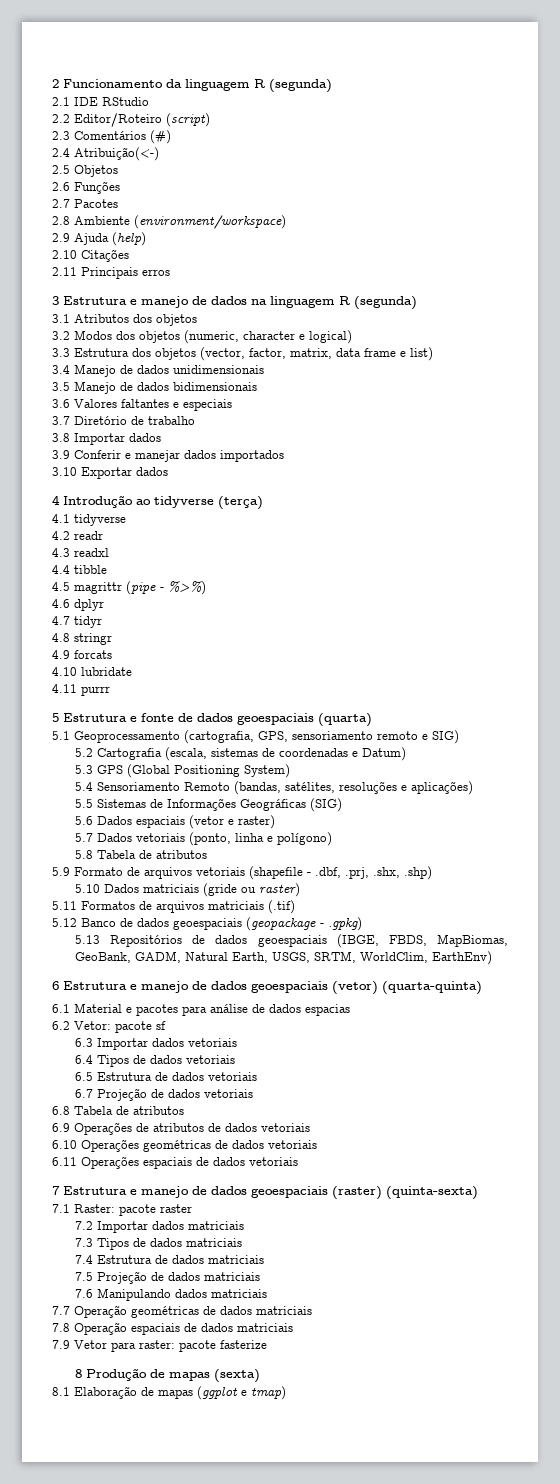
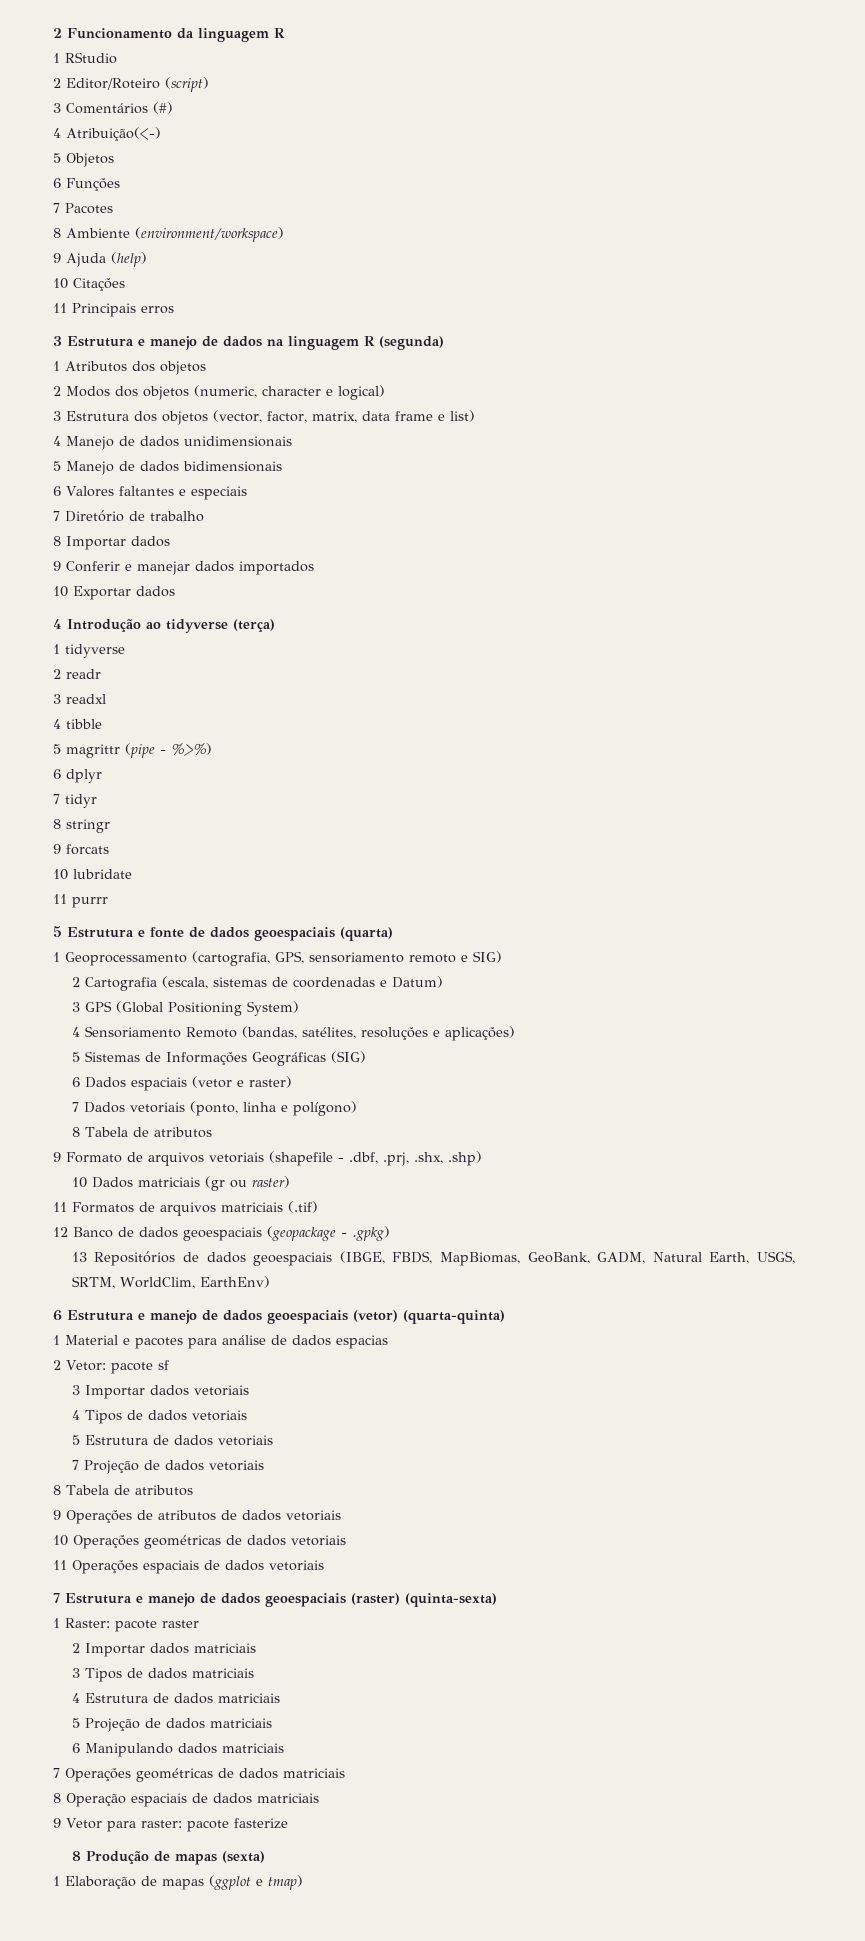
[269,79,332,93] [52,97,98,106] (segunda) // 2.1 IDE -> [53,53,60,63] // 1
[52,114,70,123] 2.2 -> [53,78,61,88] 2
[52,131,70,140] 2.3 -> [53,103,61,113] 3
[52,148,70,157] 2.4 -> [53,128,61,138] 4
[52,165,70,174] 2.5 -> [53,153,61,163] 5
[52,182,70,191] 2.6 -> [53,178,61,188] 6
[52,199,70,208] 2.7 -> [53,203,60,213] 7
[52,216,70,225] 2.8 -> [53,228,61,238] 8
[52,233,70,242] 2.9 -> [53,253,61,263] 9
[52,250,77,259] 2.10 -> [53,278,68,289] 10
[52,267,77,276] 2.11 -> [53,303,67,313] 11
[52,314,70,323] 3.1 -> [53,361,60,371] 1
[52,331,70,340] 3.2 -> [53,386,61,396] 2
[52,348,70,357] 3.3 -> [53,411,61,421] 3
[52,365,70,374] 3.4 -> [53,436,61,446] 4
[52,382,70,391] 3.5 -> [53,461,61,471] 5
[52,399,70,408] 3.6 -> [53,486,61,496] 6
[52,416,70,425] 3.7 -> [53,511,60,521] 7
[52,433,70,442] 3.8 -> [53,536,61,546] 8
[52,450,70,459] 3.9 -> [53,561,61,571] 9
[52,467,77,476] 3.10 -> [53,586,68,597] 10
[52,514,70,523] 4.1 -> [53,644,60,654] 1
[52,531,70,540] 4.2 -> [53,669,61,679] 2
[52,548,70,557] 4.3 -> [53,694,61,704] 3
[52,565,70,574] 4.4 -> [53,719,61,729] 4
[52,582,70,591] 4.5 -> [53,744,61,754] 5
[52,599,70,608] 4.6 -> [53,769,61,779] 6
[52,616,70,625] 4.7 -> [53,794,60,804] 7
[52,633,70,642] 4.8 -> [53,819,61,829] 8
[52,650,70,659] 4.9 -> [53,844,61,854] 9
[52,667,77,676] 4.10 -> [53,869,68,880] 10
[52,684,77,693] 4.11 -> [53,894,67,904] 11
[52,731,70,740] 5.1 -> [53,952,60,962] 1
[75,748,94,757] 5.2 -> [71,977,80,987] 2
[75,765,94,774] 5.3 -> [71,1002,80,1012] 3
[75,782,94,791] 5.4 -> [71,1027,80,1037] 4
[75,799,94,808] 5.5 -> [71,1052,80,1062] 5
[75,816,94,825] 5.6 -> [71,1077,80,1087] 6
[75,833,94,842] 5.7 -> [71,1102,79,1112] 7
[75,850,208,859] [52,867,70,876] 5.8 Tabela de atributos // 5.9 -> [71,1127,212,1138] [53,1152,61,1162] 8 Tabela de atributos // 9
[75,884,101,893] 5.10 -> [71,1177,87,1188] 10
[203,883,238,897] (gride -> [204,1176,225,1191] (gr
[52,901,77,910] 5.11 -> [53,1202,67,1212] 11
[52,918,77,927] 5.12 -> [53,1227,68,1237] 12
[75,935,101,944] 5.13 -> [71,1252,87,1262] 13
[52,1004,70,1013] 6.1 -> [53,1335,60,1345] 1
[52,1021,70,1030] 6.2 -> [53,1360,61,1370] 2
[75,1038,94,1047] 6.3 -> [71,1385,80,1395] 3
[75,1055,94,1064] 6.4 -> [71,1410,80,1420] 4
[75,1072,94,1081] 6.5 -> [71,1435,80,1445] 5
[75,1089,94,1098] 6.7 -> [71,1460,79,1470] 7
[52,1106,184,1115] [52,1123,70,1132] 6.8 Tabela de atributos // 6.9 -> [53,1485,193,1496] [53,1510,61,1520] 8 Tabela de atributos // 9
[52,1140,77,1149] 6.10 -> [53,1535,68,1546] 10
[52,1157,77,1166] 6.11 -> [53,1560,67,1570] 11
[52,1204,70,1213] 7.1 -> [53,1618,60,1628] 1
[75,1221,94,1230] 7.2 -> [71,1643,80,1653] 2
[75,1238,94,1247] 7.3 -> [71,1668,80,1678] 3
[75,1255,94,1264] 7.4 -> [71,1693,80,1703] 4
[75,1272,94,1281] 7.5 -> [71,1718,80,1728] 5
[75,1289,94,1298] 7.6 -> [71,1743,80,1753] 6
[52,1305,127,1318] 7.7 Operação -> [53,1768,131,1782] 7 Operações
[52,1323,70,1332] 7.8 -> [53,1793,61,1803] 8
[52,1340,70,1349] 7.9 -> [53,1818,61,1828] 9
[52,1387,70,1396] 8.1 -> [53,1876,60,1886] 1

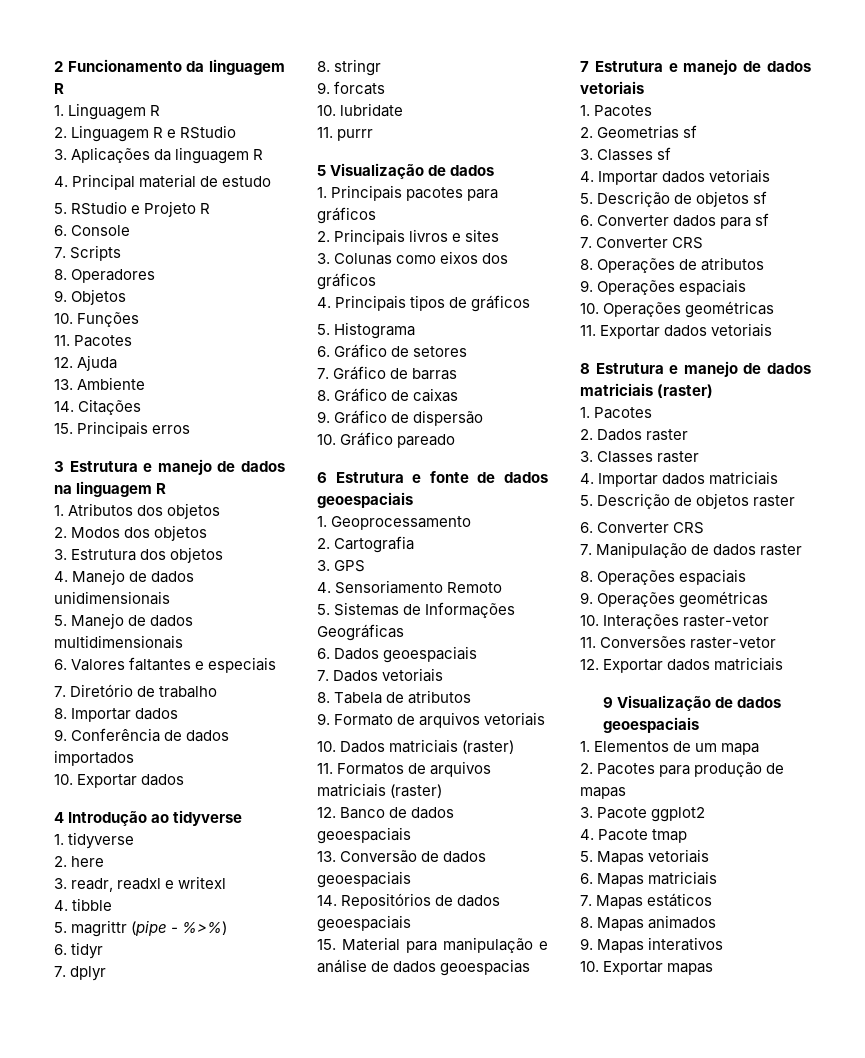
[53,52,117,64] [53,77,209,92] [53,102,173,114] [53,127,161,141] [53,153,61,163] 1 RStudio // 2 Editor/Roteiro (script) // 3 Comentários (#) // 4 Atribuição(<-) // 5 -> [54,103,161,120] [54,125,237,142] [54,147,264,164] [54,174,272,190] [54,201,211,217] [54,225,131,236] [54,245,122,261] [54,269,156,283] [54,290,67,302] 1. Linguagem R // 2. Linguagem R e RStudio // 3. Aplicações da linguagem R // 4. Principal material de estudo // 5. RStudio e Projeto R // 6. Console // 7. Scripts // 8. Operadores // 9.
[53,178,61,188] 6 -> [54,313,73,324] 10.
[53,203,113,214] [53,227,284,242] [53,252,147,267] [53,278,68,289] 7 Pacotes // 8 Ambiente (environment/workspace) // 9 Ajuda (help) // 10 -> [54,335,133,347] [54,355,118,371] [54,377,146,390] [54,401,74,412] 11. Pacotes // 12. Ajuda // 13. Ambiente // 14.
[53,303,67,313] 11 -> [54,423,73,434] 15.
[379,336,444,350] [53,361,60,371] (segunda) // 1 -> [54,505,64,516] // 1.
[53,386,61,396] 2 -> [54,527,67,538] 2.
[194,385,385,400] [53,410,475,425] [53,436,61,446] (numeric, character e logical) // 3 Estrutura dos objetos (vector, factor, matrix, data frame e list) // 4 -> [54,547,224,563] [54,571,68,582] // 3. Estrutura dos objetos // 4.
[53,461,282,475] [53,486,61,496] 5 Manejo de dados bidimensionais // 6 -> [54,613,194,629] [54,635,183,649] [54,659,67,670] 5. Manejo de dados multidimensionais // 6.
[53,511,60,521] 7 -> [54,686,66,697] 7.
[53,536,61,546] 8 -> [54,708,67,719] 8.
[53,561,190,575] 9 Conferir e manejar -> [54,728,183,742] 9. Conferência de
[53,586,68,597] 10 -> [54,774,73,785] 10.
[233,619,275,632] [53,644,125,658] [53,669,101,679] [53,694,106,704] [53,719,61,729] (terça) // 1 tidyverse // 2 readr // 3 readxl // 4 -> [54,832,135,849] [54,856,105,867] [54,876,227,892] [54,900,68,911] // 1. tidyverse // 2. here // 3. readr, readxl e writexl // 4.
[53,744,61,754] 5 -> [54,922,67,933] 5.
[53,769,102,783] [53,794,97,808] [53,819,61,829] 6 dplyr // 7 tidyr // 8 -> [54,942,104,959] [54,966,107,981] [317,61,330,72] 6. tidyr // 7. dplyr // 8.
[53,844,61,854] 9 -> [317,82,330,94] 9.
[53,869,68,880] 10 -> [317,105,336,116] 10.
[53,894,67,904] 11 -> [317,127,333,138] 11.
(62, 931) none -> [330,163,495,179] [317,185,499,201] [317,207,376,224] [317,229,500,245] [317,251,509,265] [317,273,376,290] [317,295,531,312] [317,322,416,339] [317,344,468,358] [317,366,458,380] [317,388,459,402] [317,410,484,426] [317,432,456,448] [317,472,327,483] Visualização de dados // 1. Principais pacotes para gráficos // 2. Principais livros e sites // 3. Colunas como eixos dos gráficos // 4. Principais tipos de gráficos // 5. Histograma // 6. Gráfico de setores // 7. Gráfico de barras // 8. Gráfico de caixas // 9. Gráfico de dispersão // 10. Gráfico pareado // 6
[340,927,393,941] [53,952,60,962] (quarta) // 1 -> [317,516,327,527] // 1.
[192,951,502,966] [71,976,443,991] [71,1001,299,1016] [71,1026,515,1041] [71,1051,366,1066] [71,1076,292,1091] [71,1101,357,1116] [71,1127,212,1138] [53,1152,61,1162] (cartografia, GPS, sensoriamento remoto e SIG) // 2 Cartografia (escala, sistemas de coordenadas e Datum) // 3 GPS (Global Positioning System) // 4 Sensoriamento Remoto (bandas, satélites, resoluções e aplicações) // 5 Sistemas de Informações Geográficas (SIG) // 6 Dados espaciais (vetor e raster) // 7 Dados vetoriais (ponto, linha e polígono) // 8 Tabela de atributos // 9 -> [317,536,415,553] [317,560,366,572] [317,580,503,594] [317,602,516,618] [317,624,404,641] [317,646,478,663] [317,668,444,682] [317,690,472,704] [317,713,330,725] // 2. Cartografia // 3. GPS // 4. Sensoriamento Remoto // 5. Sistemas de Informações Geográficas // 6. Dados geoespaciais // 7. Dados vetoriais // 8. Tabela de atributos // 9.
[269,1151,482,1166] [71,1176,290,1191] [53,1202,67,1212] (shapefile - .dbf, .prj, .shx, .shp) // 10 Dados matriciais (gr ou raster) // 11 -> [317,739,515,754] [317,763,333,774] // 10. Dados matriciais (raster) // 11.
[288,1201,318,1213] [53,1227,68,1237] (.tif) // 12 -> [390,784,443,798] [317,807,336,818] (raster) // 12.
[267,1226,390,1241] [71,1251,795,1266] [71,1276,270,1289] [53,1310,505,1324] [53,1335,388,1349] [53,1360,169,1374] [71,1385,249,1399] [71,1410,247,1424] [71,1435,273,1446] [71,1460,264,1474] [53,1485,193,1496] [53,1510,341,1524] [53,1535,346,1549] [53,1560,324,1574] (geopackage - .gpkg) // 13 Repositórios de dados geoespaciais (IBGE, FBDS, MapBiomas, GeoBank, GADM, Natural Earth, USGS, SRTM, WorldClim, EarthEnv) // 6 Estrutura e manejo de dados geoespaciais (vetor) (quarta-quinta) // 1 Material e pacotes para análise de dados espacias // 2 Vetor: pacote sf // 3 Importar dados vetoriais // 4 Tipos de dados vetoriais // 5 Estrutura de dados vetoriais // 7 Projeção de dados vetoriais // 8 Tabela de atributos // 9 Operações de atributos de dados vetoriais // 10 Operações geométricas de dados vetoriais // 11 Operações espaciais de dados vetoriais -> [317,850,487,863] [317,871,411,888] [317,893,501,909] [317,915,411,932] [317,937,548,953] [317,959,531,976] // 13. Conversão de dados geoespaciais // 14. Repositórios de dados geoespaciais // 15. Material para manipulação e análise de dados geoespacias
[265,1593,497,1607] [53,1618,199,1632] [71,1643,256,1657] [71,1668,254,1682] [71,1693,280,1704] [71,1718,272,1732] [71,1743,284,1757] [53,1768,345,1782] [53,1793,319,1807] [53,1818,288,1832] [71,1851,265,1865] [53,1875,303,1890] geoespaciais (raster) (quinta-sexta) // 1 Raster: pacote raster // 2 Importar dados matriciais // 3 Tipos de dados matriciais // 4 Estrutura de dados matriciais // 5 Projeção de dados matriciais // 6 Manipulando dados matriciais // 7 Operações geométricas de dados matriciais // 8 Operação espaciais de dados matriciais // 9 Vetor para raster: pacote fasterize // 8 Produção de mapas (sexta) // 1 Elaboração de mapas (ggplot e tmap) -> [580,81,644,94] [580,105,653,117] [580,125,698,139] [580,147,672,161] [580,169,771,185] [580,191,768,207] [580,213,770,229] [580,237,704,249] [580,257,765,273] [580,279,747,295] [580,301,775,318] [580,323,773,339] [580,361,811,377] [580,383,714,398] [580,407,653,419] [580,429,689,441] [580,451,700,463] [580,471,779,487] [580,493,796,509] [580,522,705,534] [580,542,803,558] [580,569,747,585] [580,591,769,608] [580,614,770,629] [580,636,777,649] [580,657,784,673] [603,695,782,711] [603,717,700,733] [580,741,760,755] [580,762,785,777] [580,787,626,799] [580,807,706,822] [580,829,688,843] [580,849,710,865] [580,871,718,887] [580,893,713,909] [580,915,717,931] [580,937,724,953] [580,961,714,975] vetoriais // 1. Pacotes // 2. Geometrias sf // 3. Classes sf // 4. Importar dados vetoriais // 5. Descrição de objetos sf // 6. Converter dados para sf // 7. Converter CRS // 8. Operações de atributos // 9. Operações espaciais // 10. Operações geométricas // 11. Exportar dados vetoriais // 8 Estrutura e manejo de dados matriciais (raster) // 1. Pacotes // 2. Dados raster // 3. Classes raster // 4. Importar dados matriciais // 5. Descrição de objetos raster // 6. Converter CRS // 7. Manipulação de dados raster // 8. Operações espaciais // 9. Operações geométricas // 10. Interações raster-vetor // 11. Conversões raster-vetor // 12. Exportar dados matriciais // 9 Visualização de dados geoespaciais // 1. Elementos de um mapa // 2. Pacotes para produção de mapas // 3. Pacote ggplot2 // 4. Pacote tmap // 5. Mapas vetoriais // 6. Mapas matriciais // 7. Mapas estáticos // 8. Mapas animados // 9. Mapas interativos // 10. Exportar mapas

